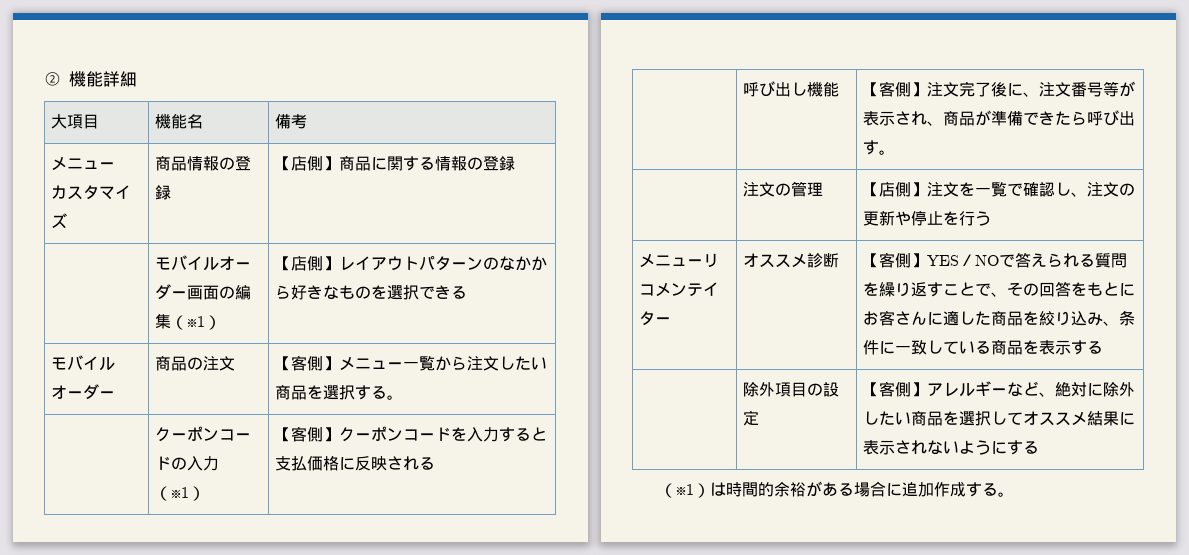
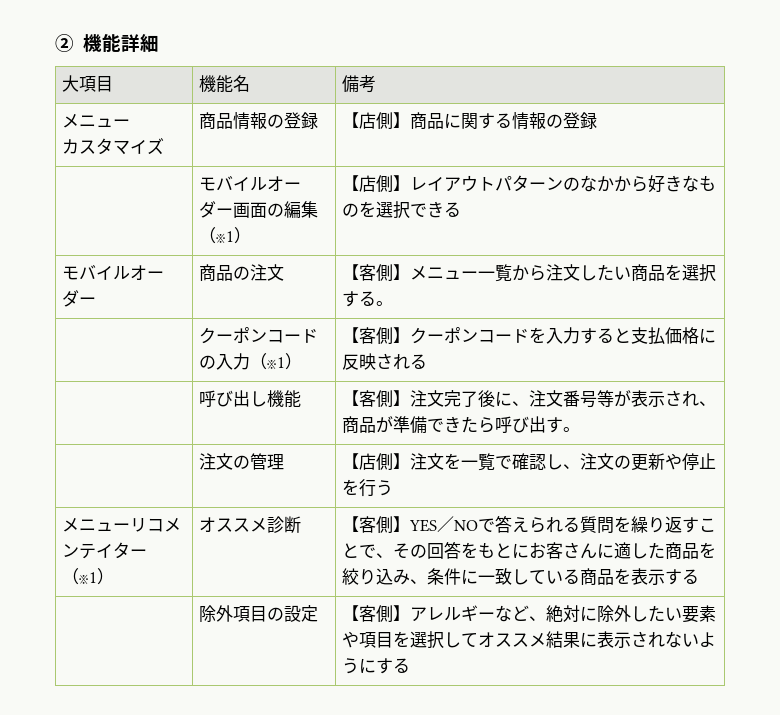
(672, 320) none -> [62,568,115,585] （※1）
[911,411,944,426] 商品 -> [682,605,717,623] [342,631,394,648] 要素や項目
[660,481,1015,498] // （※1）は時間的余裕がある場合に追加作成する。 -> (411, 665) none

